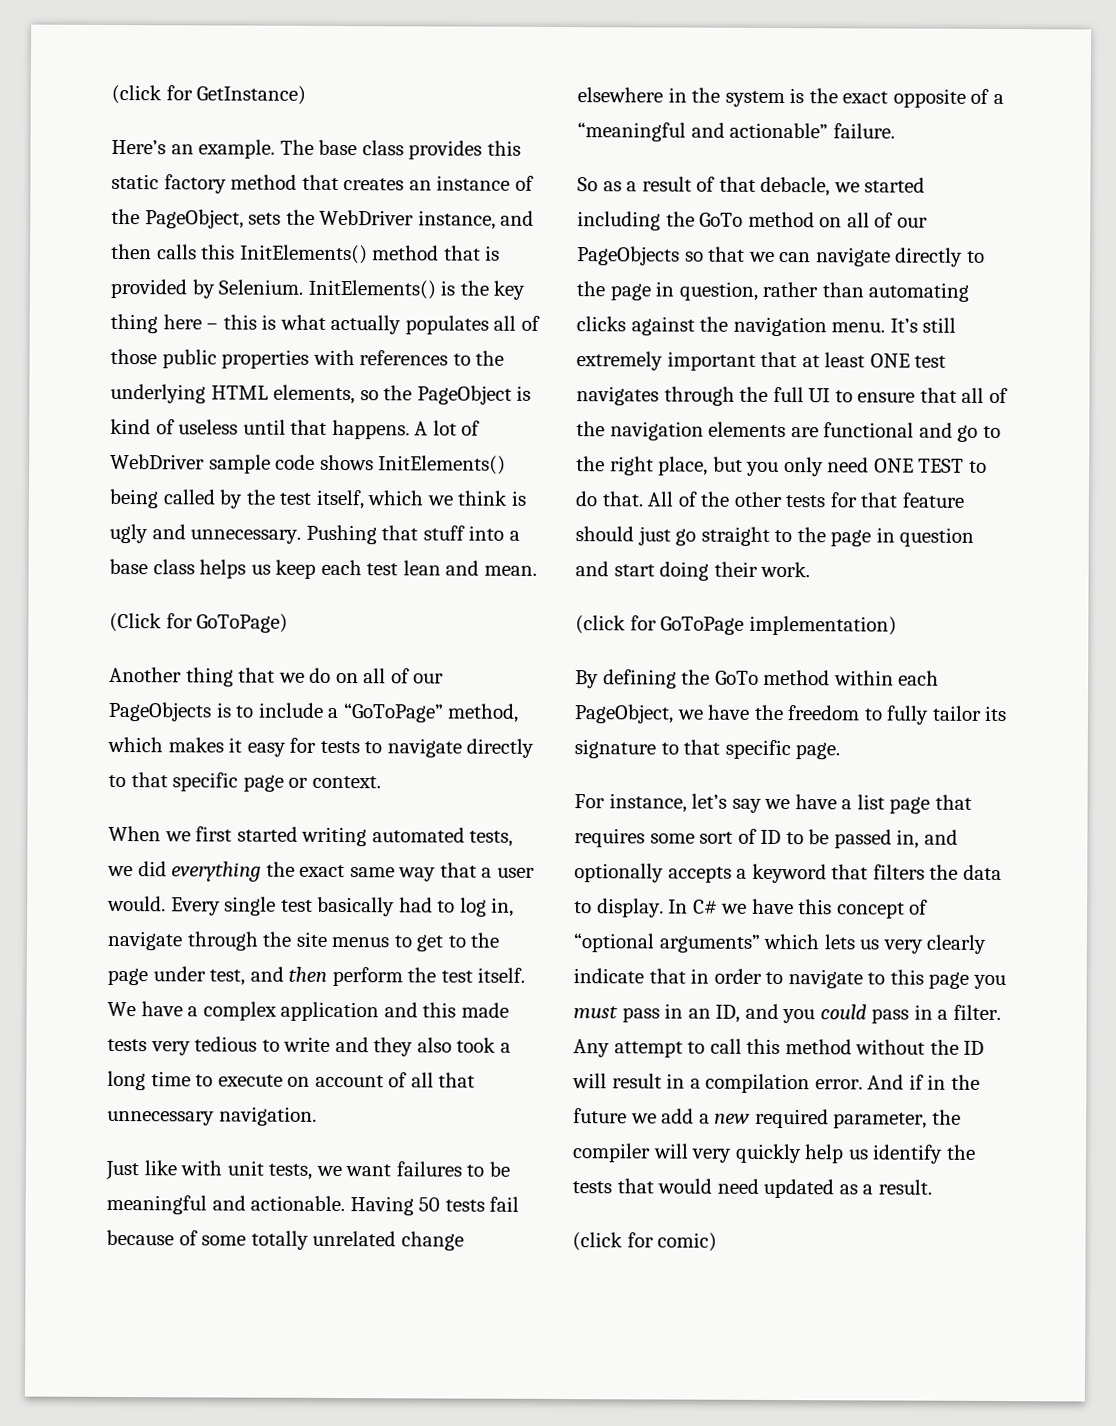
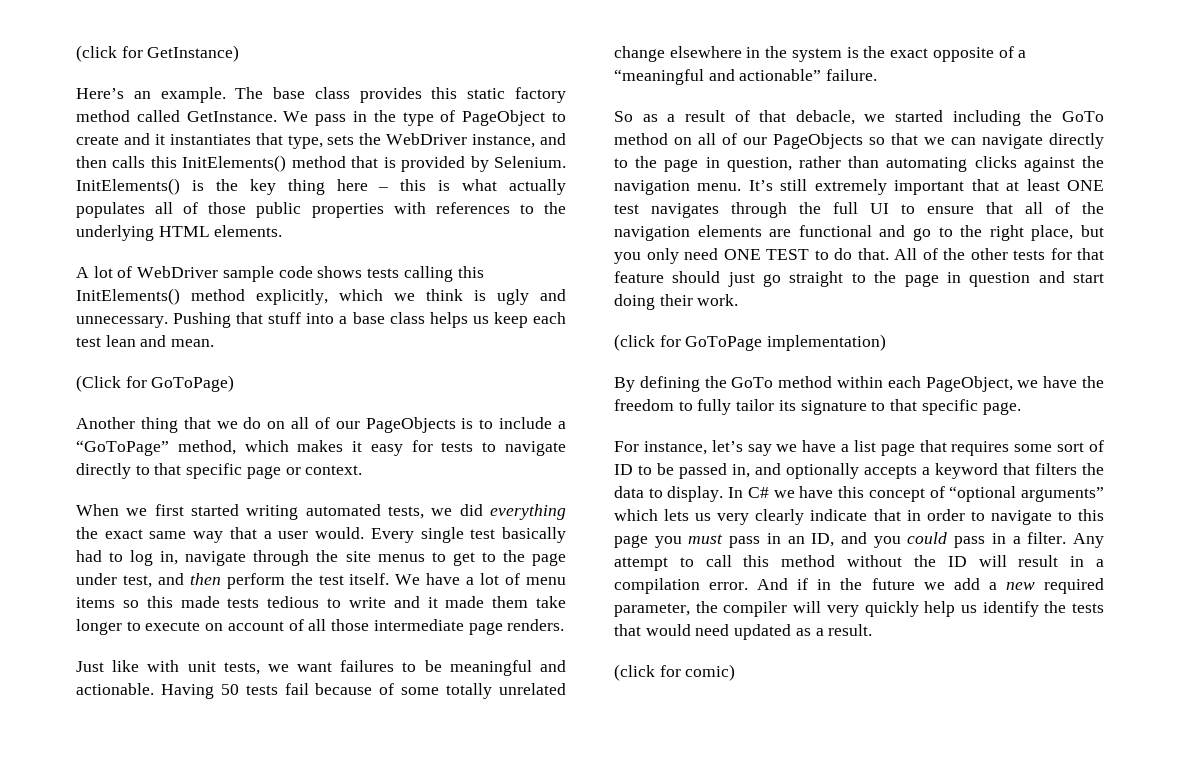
[301,174,534,191] [111,208,244,229] that creates an instance of the PageObject, -> [136,110,567,126] [76,133,323,149] called GetInstance. We pass in the type of PageObject to create and it instantiates that type,
[273,384,532,405] [110,418,410,440] elements, so the PageObject is kind of useless until that happens. -> [214,225,283,237] elements. //
[378,455,507,475] [109,488,365,510] InitElements() being called by the test itself, -> [367,266,484,282] [76,288,328,305] tests calling this InitElements() method explicitly,
[202,1001,418,1022] complex application and -> [480,573,566,585] [76,597,139,608] lot of menu items so
[150,1041,191,1056] very -> (260, 603) none
[373,1037,511,1057] [107,1070,191,1091] they also took a long time -> [427,596,566,608] [76,619,122,635] it made them take longer
[438,1072,476,1088] [107,1106,317,1126] that unnecessary navigation. -> [331,619,565,635] those intermediate page renders.

